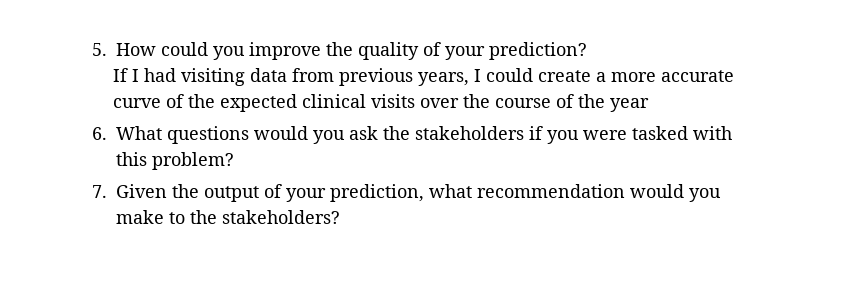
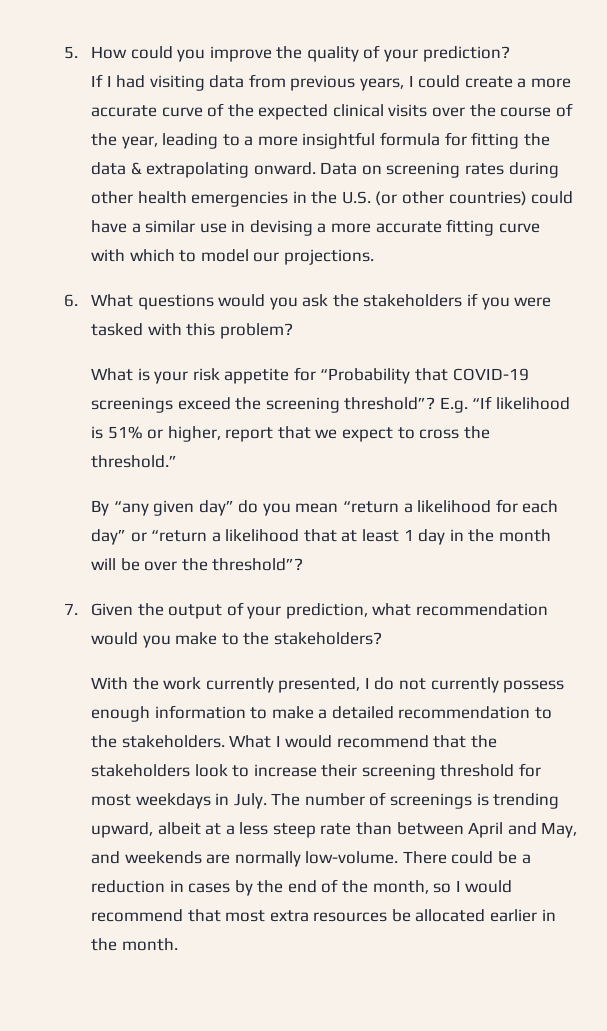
[609,98,649,112] year -> [121,132,550,149] [90,162,559,178] [90,191,574,207] [90,219,540,236] [90,249,374,265] year, leading to a more insightful formula for fitting the data & extrapolating onward. Data on screening rates during other health emergencies in the U.S. (or other countries) could have a similar use in devising a more accurate fitting curve with which to model our projections.
(234, 161) none -> [90,367,529,384] [90,396,571,413] [90,426,490,442] [90,455,177,468] [90,499,559,516] [90,529,552,545] [90,558,304,571] // What is your risk appetite for “Probability that COVID-19 screenings exceed the screening threshold”? E.g. “If likelihood is 51% or higher, report that we expect to cross the threshold.” // By “any given day” do you mean “return a likelihood for each day” or “return a likelihood that at least 1 day in the month will be over the threshold”?
(340, 217) none -> [90,677,565,693] [90,705,553,722] [90,735,498,748] [90,763,542,780] [90,792,560,809] [90,822,578,838] [90,851,531,867] [90,879,513,896] [90,909,556,922] [90,938,178,951] // With the work currently presented, I do not currently possess enough information to make a detailed recommendation to the stakeholders. What I would recommend that the stakeholders look to increase their screening threshold for most weekdays in July. The number of screenings is trending upward, albeit at a less steep rate than between April and May, and weekends are normally low-volume. There could be a reduction in cases by the end of the month, so I would recommend that most extra resources be allocated earlier in the month.

